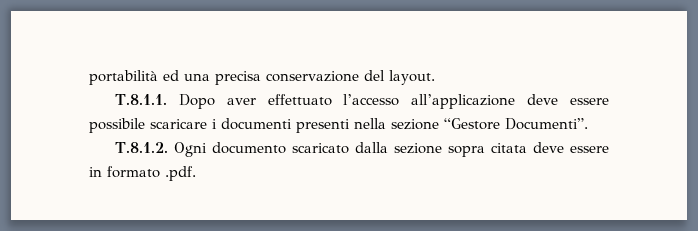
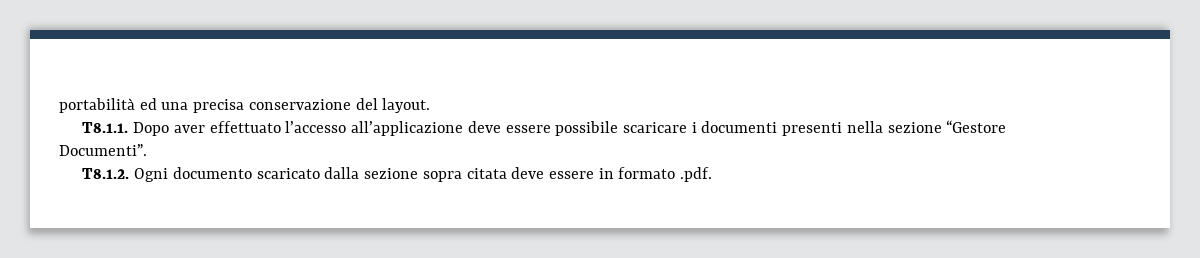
[115,94,168,105] T.8.1.1. -> [82,122,129,133] T8.1.1.
[115,142,169,153] T.8.1.2. -> [82,168,130,179] T8.1.2.

